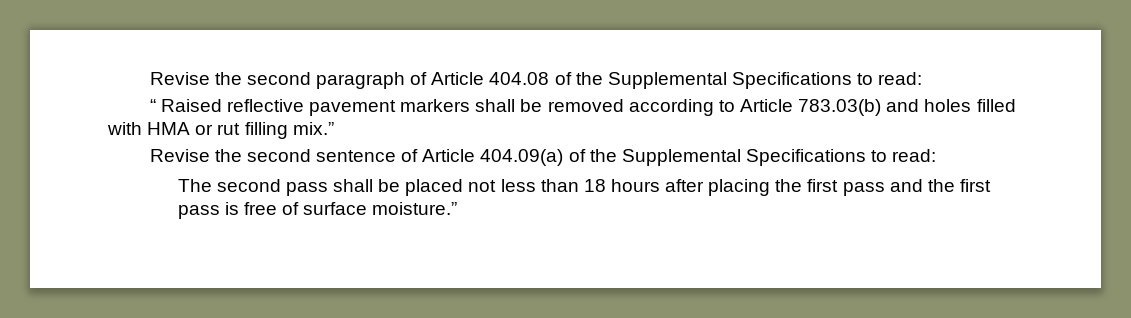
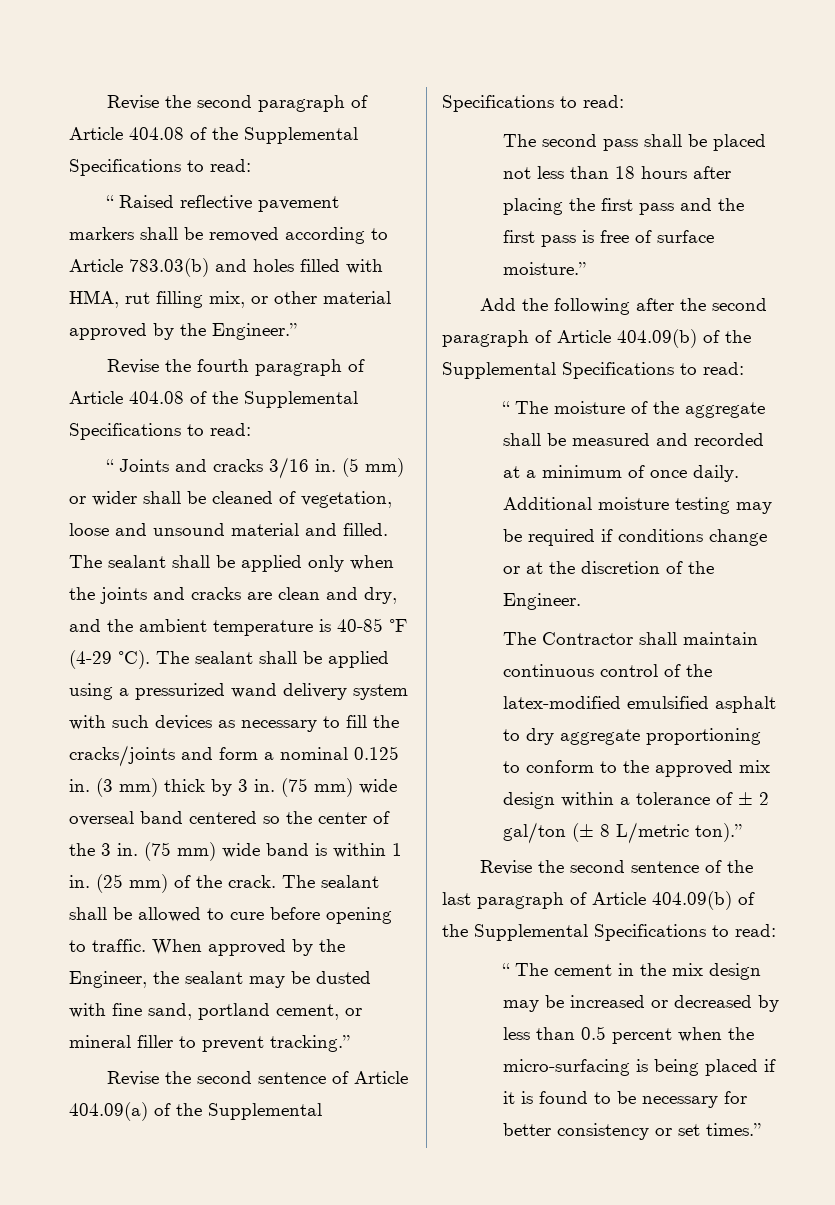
[147,122,334,139] HMA or rut filling mix.” -> [69,290,391,308] [69,323,297,340] [107,359,366,376] [69,391,358,408] [69,423,251,440] [106,457,405,479] [69,491,392,508] [69,523,388,536] [69,555,394,572] [69,587,397,604] [69,618,407,636] [69,650,389,669] [69,683,408,700] [69,715,399,732] [69,745,399,767] [69,778,397,797] [69,811,390,826] [69,842,402,861] [69,874,379,893] [69,907,392,924] [69,939,345,956] [69,971,371,988] [69,1003,362,1020] [69,1035,350,1052] HMA, rut filling mix, or other material approved by the Engineer.” // Revise the fourth paragraph of Article 404.08 of the Supplemental Specifications to read: // “ Joints and cracks 3/16 in. (5 mm) or wider shall be cleaned of vegetation, loose and unsound material and filled. The sealant shall be applied only when the joints and cracks are clean and dry, and the ambient temperature is 40-85 °F (4-29 °C). The sealant shall be applied using a pressurized wand delivery system with such devices as necessary to fill the cracks/joints and form a nominal 0.125 in. (3 mm) thick by 3 in. (75 mm) wide overseal band centered so the center of the 3 in. (75 mm) wide band is within 1 in. (25 mm) of the crack. The sealant shall be allowed to cure before opening to traffic. When approved by the Engineer, the sealant may be dusted with fine sand, portland cement, or mineral filler to prevent tracking.”
(458, 208) none -> [480,298,768,315] [442,329,751,348] [442,362,744,379] [502,401,766,418] [503,433,765,446] [503,465,740,482] [503,497,773,514] [503,529,768,546] [503,561,715,574] [503,593,582,610] [503,632,759,645] [503,664,713,677] [503,696,777,713] [503,728,762,745] [503,760,771,777] [503,792,770,809] [503,822,743,844] [480,860,754,875] [442,891,755,910] [442,924,776,941] [502,963,762,980] [503,995,780,1012] [503,1026,755,1044] [503,1059,777,1076] [503,1091,748,1108] [503,1123,762,1140] // Add the following after the second paragraph of Article 404.09(b) of the Supplemental Specifications to read: // “ The moisture of the aggregate shall be measured and recorded at a minimum of once daily. Additional moisture testing may be required if conditions change or at the discretion of the Engineer. // The Contractor shall maintain continuous control of the latex-modified emulsified asphalt to dry aggregate proportioning to conform to the approved mix design within a tolerance of ± 2 gal/ton (± 8 L/metric ton).” // Revise the second sentence of the last paragraph of Article 404.09(b) of the Supplemental Specifications to read: // “ The cement in the mix design may be increased or decreased by less than 0.5 percent when the micro-surfacing is being placed if it is found to be necessary for better consistency or set times.”

